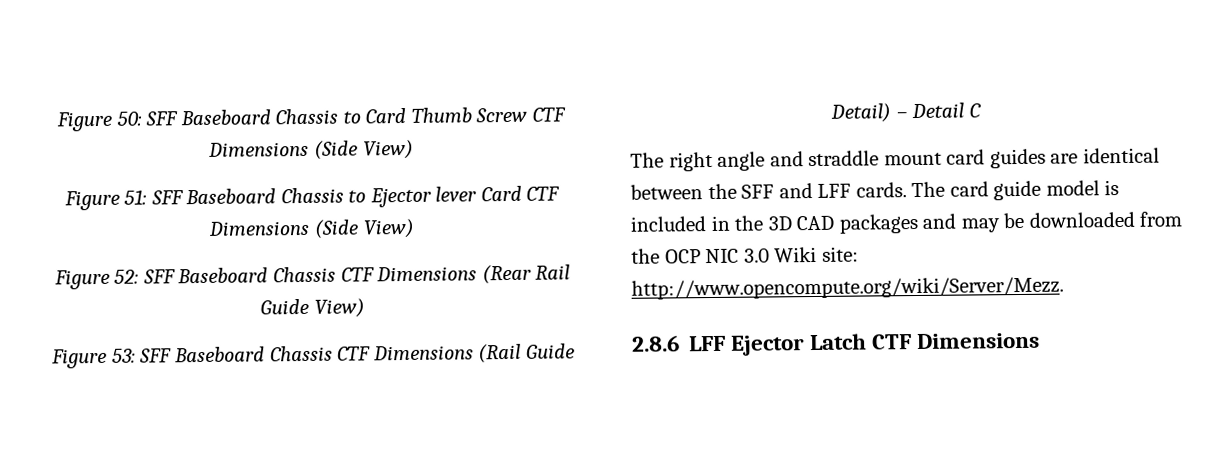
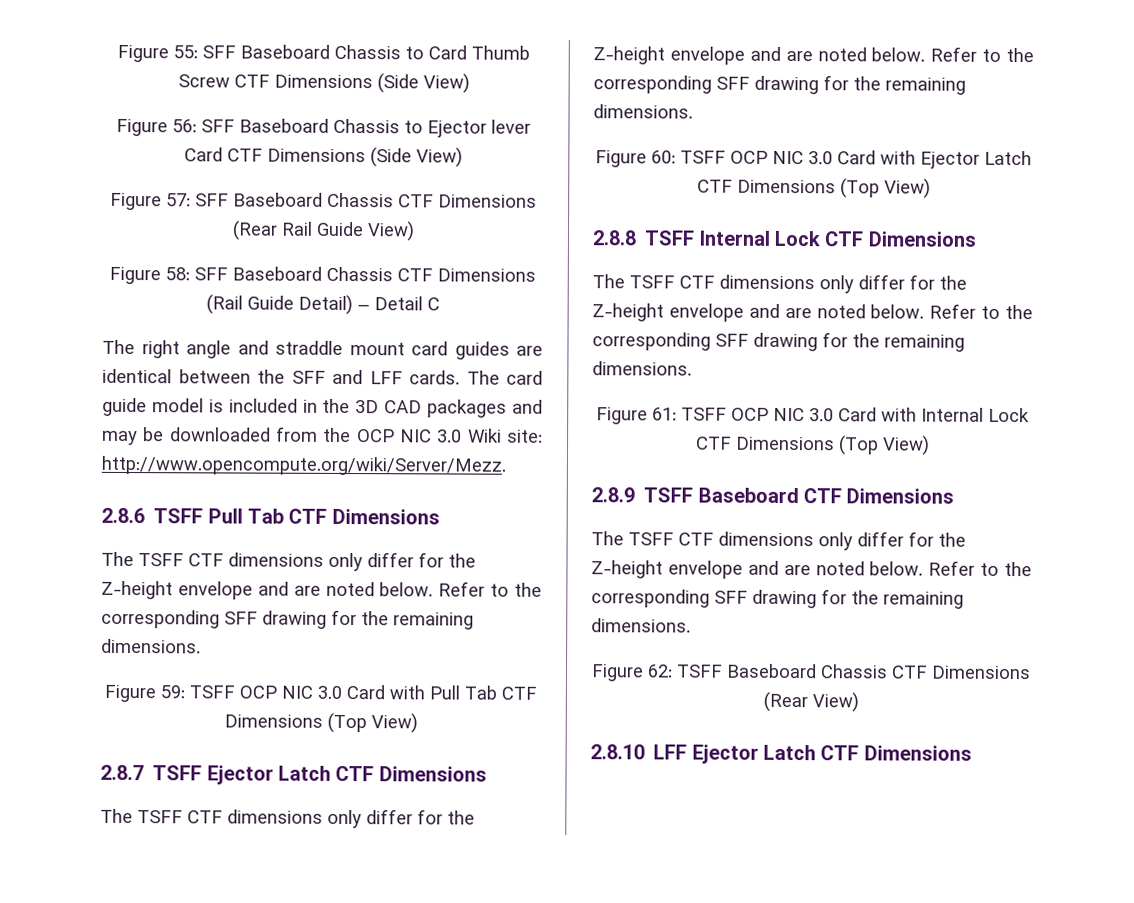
[56,111,142,132] Figure 50: -> [117,44,198,63] Figure 55:
[124,189,148,205] 51: -> [172,119,197,133] 56:
[114,269,140,284] 52: -> [166,193,191,207] 57:
[111,348,136,363] 53: -> [165,267,190,281] 58:
(680, 343) none -> [153,508,440,525] [101,551,476,572] [101,580,542,600] [101,609,474,630] [101,638,201,654] [104,684,537,703] [223,712,418,734] [100,764,487,785] [100,808,475,829] [593,46,1034,65] [593,75,966,95] [593,104,693,119] [595,150,1032,169] [696,178,931,199] [592,230,977,247] [592,274,967,294] [592,303,1033,322] [592,332,965,352] [592,361,692,376] [596,407,1030,425] [695,435,930,456] [591,487,955,504] [591,531,966,551] [591,560,1032,579] [591,589,964,609] [591,618,691,633] [591,663,1031,682] [762,691,859,713] [590,744,645,760] TSFF Pull Tab CTF Dimensions // The TSFF CTF dimensions only differ for the Z-height envelope and are noted below. Refer to the corresponding SFF drawing for the remaining dimensions. // Figure 59: TSFF OCP NIC 3.0 Card with Pull Tab CTF Dimensions (Top View) // 2.8.7 TSFF Ejector Latch CTF Dimensions // The TSFF CTF dimensions only differ for the Z-height envelope and are noted below. Refer to the corresponding SFF drawing for the remaining dimensions. // Figure 60: TSFF OCP NIC 3.0 Card with Ejector Latch CTF Dimensions (Top View) // 2.8.8 TSFF Internal Lock CTF Dimensions // The TSFF CTF dimensions only differ for the Z-height envelope and are noted below. Refer to the corresponding SFF drawing for the remaining dimensions. // Figure 61: TSFF OCP NIC 3.0 Card with Internal Lock CTF Dimensions (Top View) // 2.8.9 TSFF Baseboard CTF Dimensions // The TSFF CTF dimensions only differ for the Z-height envelope and are noted below. Refer to the corresponding SFF drawing for the remaining dimensions. // Figure 62: TSFF Baseboard Chassis CTF Dimensions (Rear View) // 2.8.10

